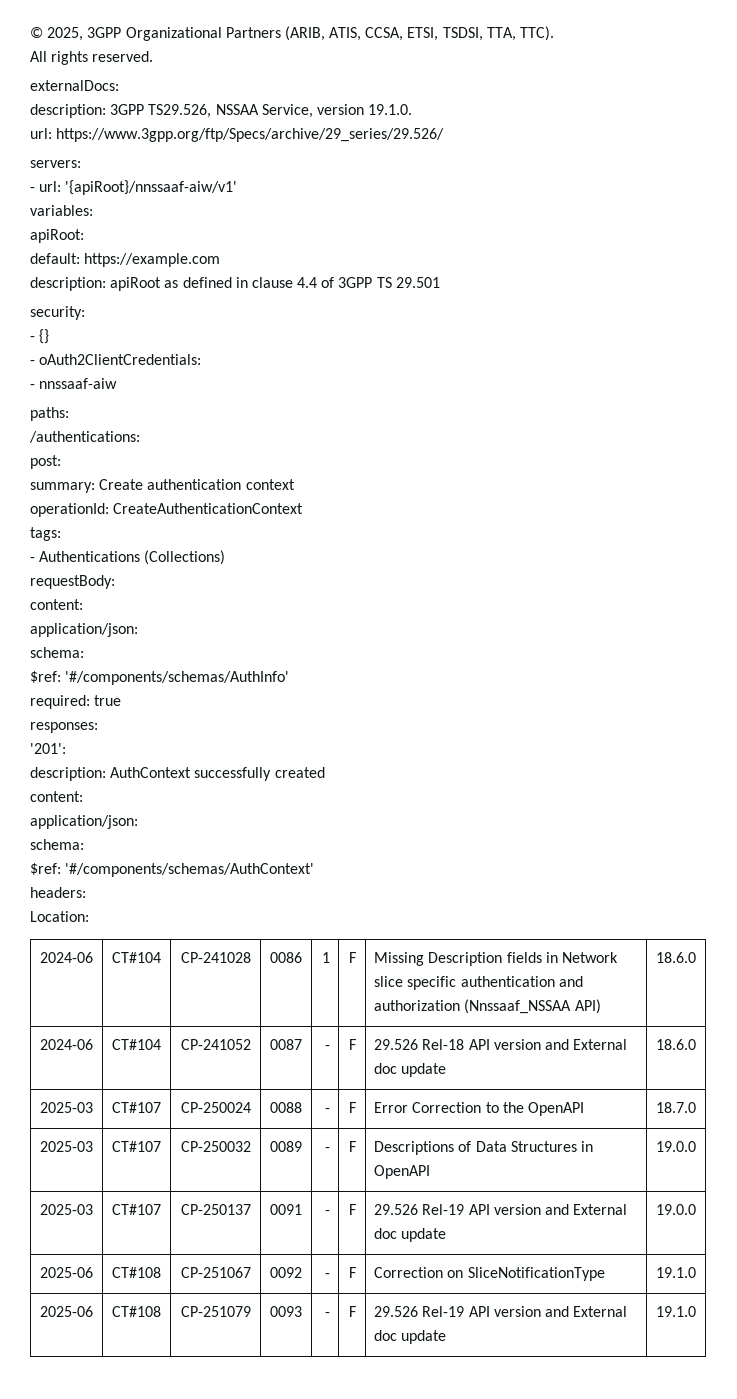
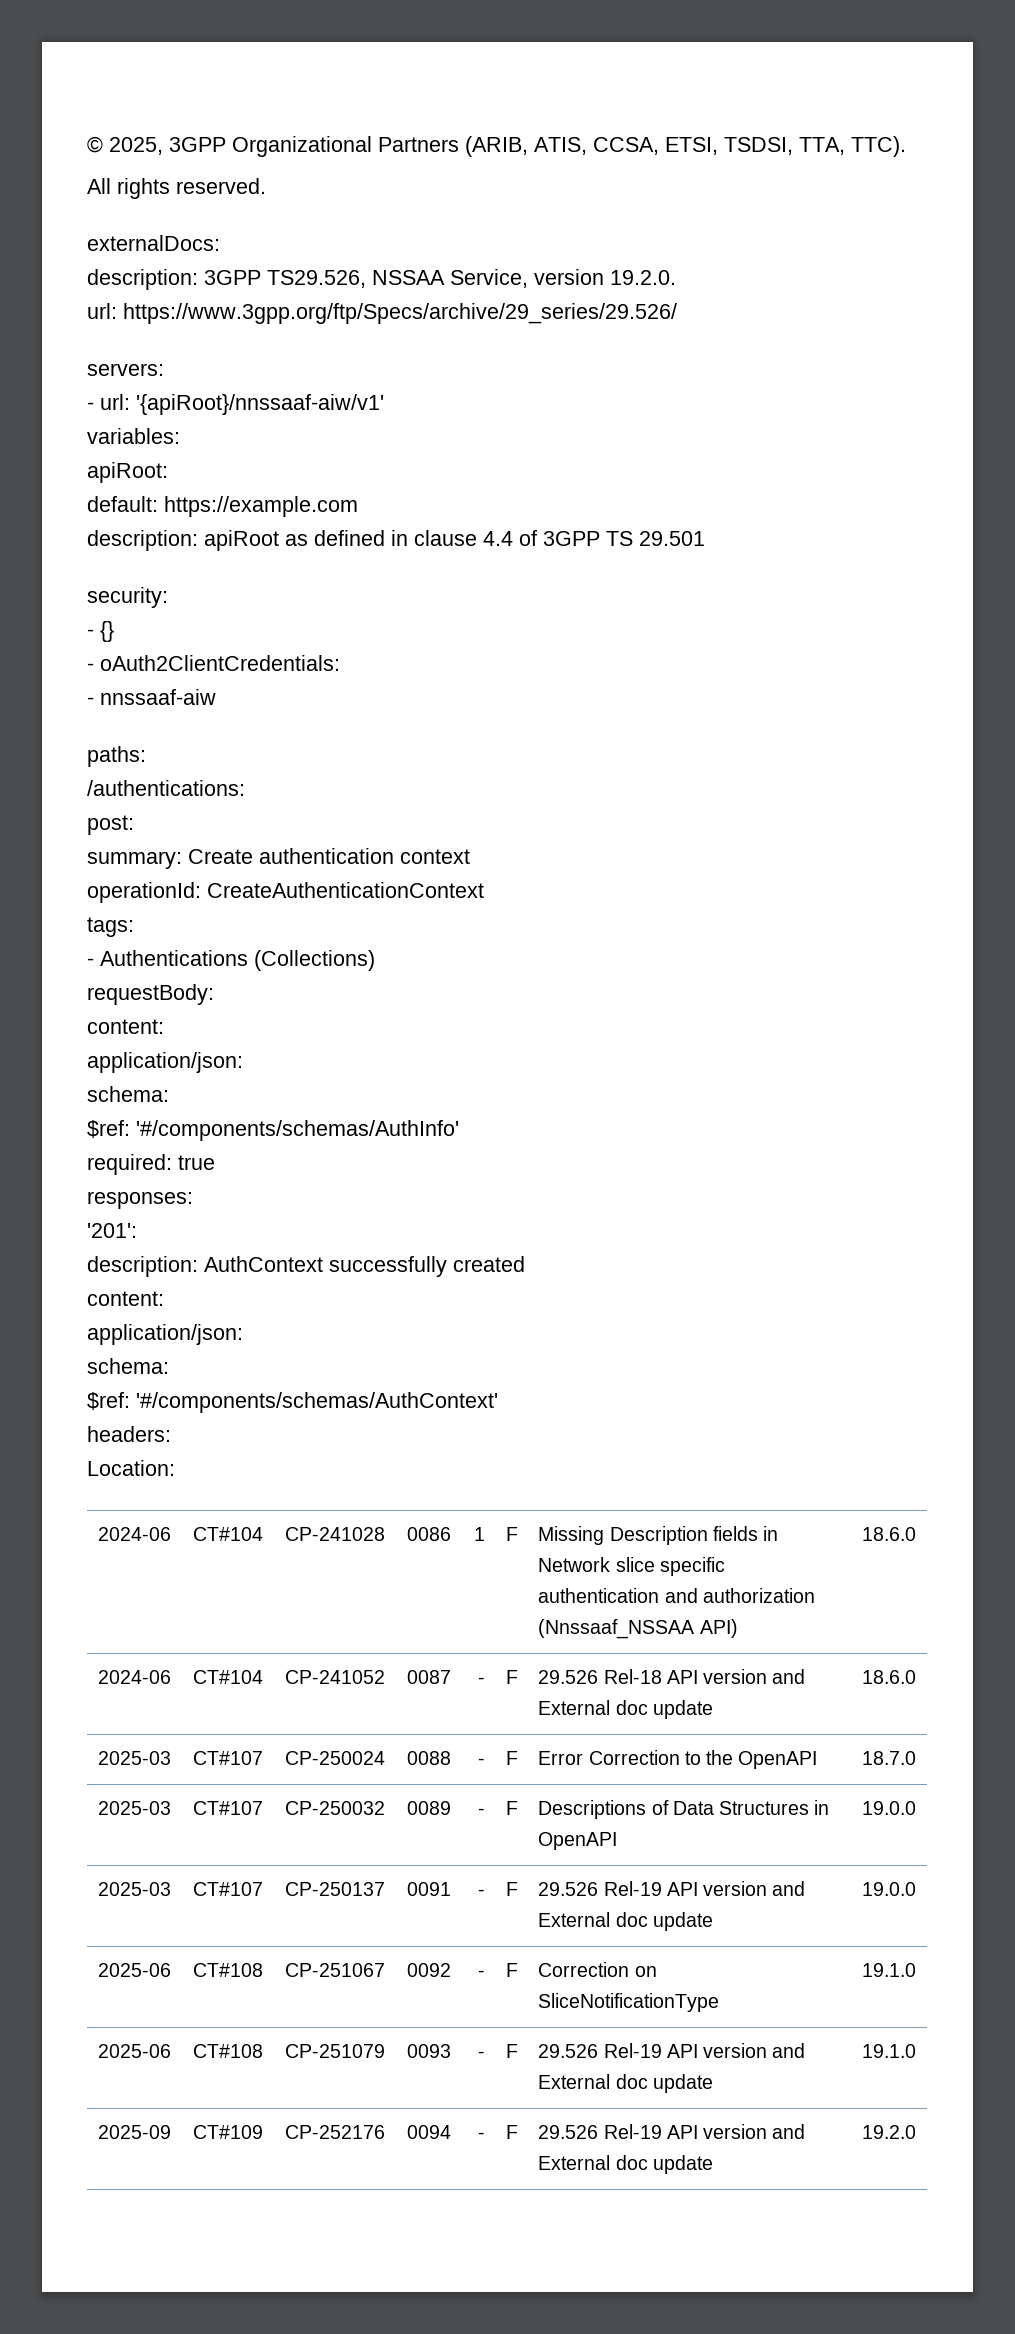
[368,104,413,115] 19.1.0. -> [610,270,676,285] 19.2.0.
(696, 1311) none -> [98,2125,171,2139] [192,2125,263,2139] [284,2125,385,2139] [406,2125,451,2139] [477,2132,485,2139] [505,2125,518,2139] [538,2124,806,2139] [538,2155,713,2174] [862,2125,916,2139] // 2025-09 | CT#109 | CP-252176 | 0094 | - | F | 29.526 Rel-19 API version and External doc update | 19.2.0

